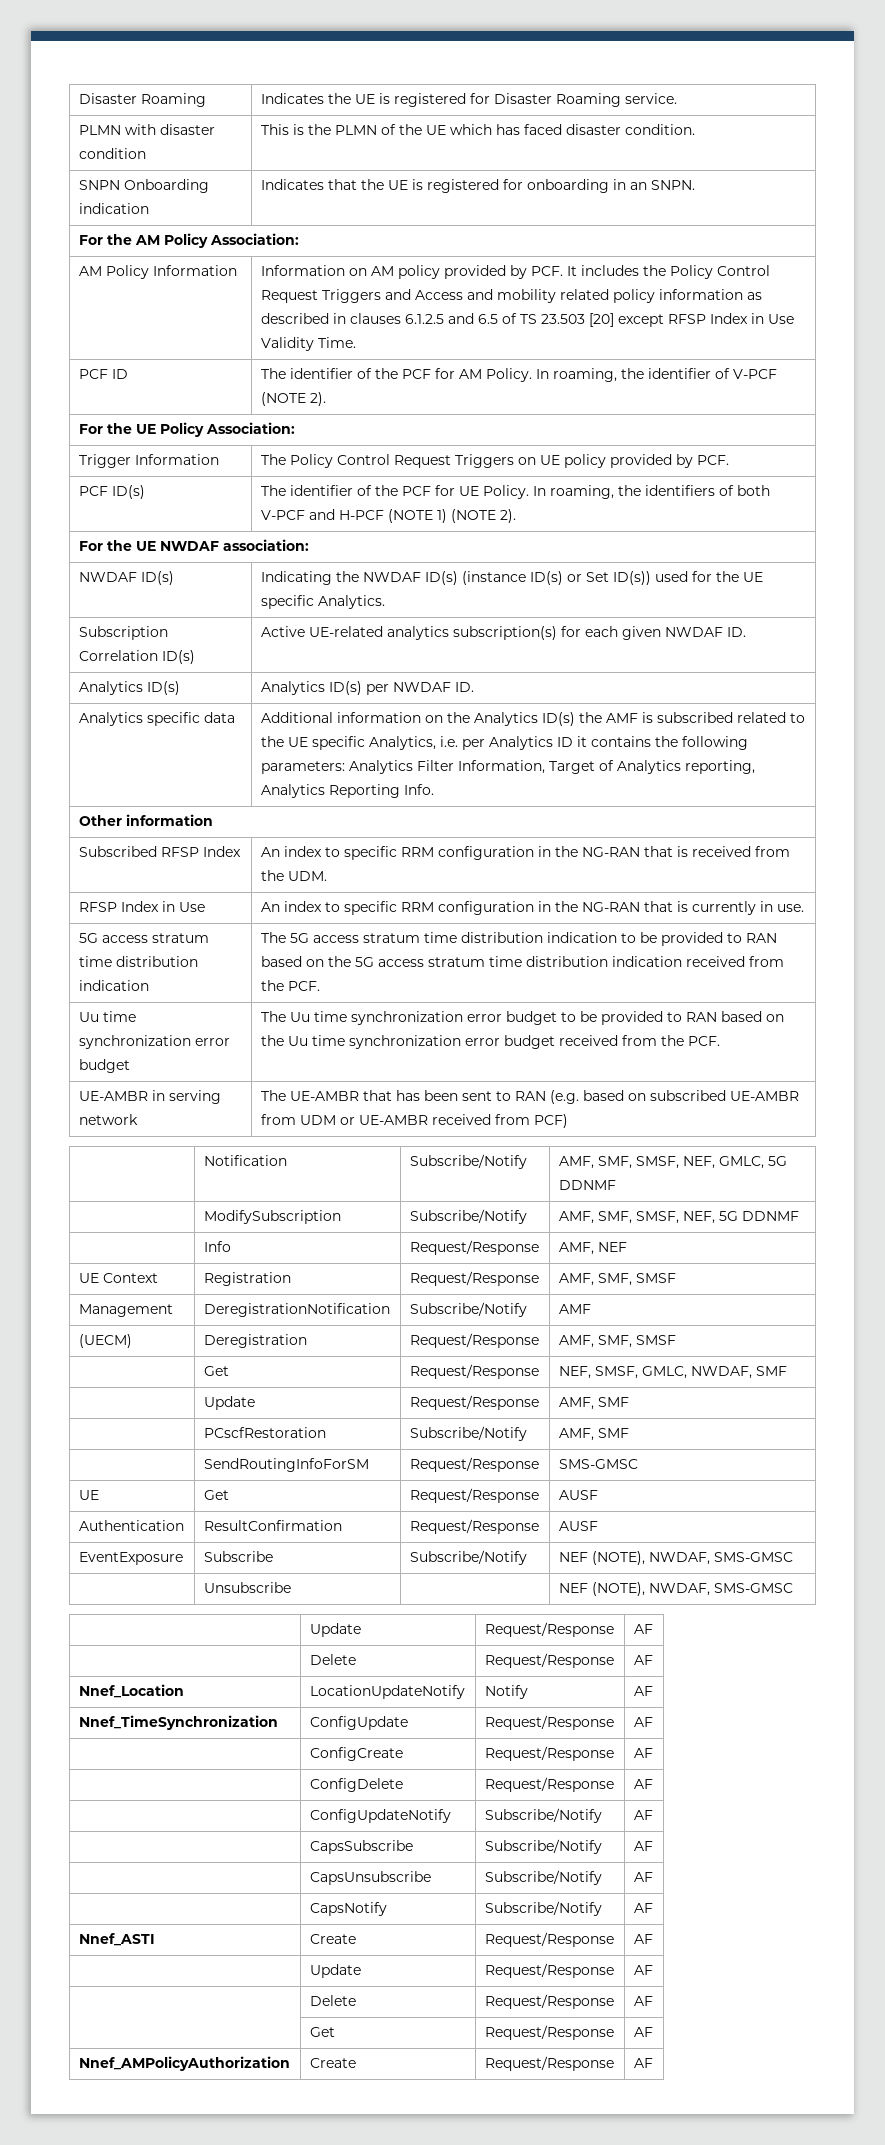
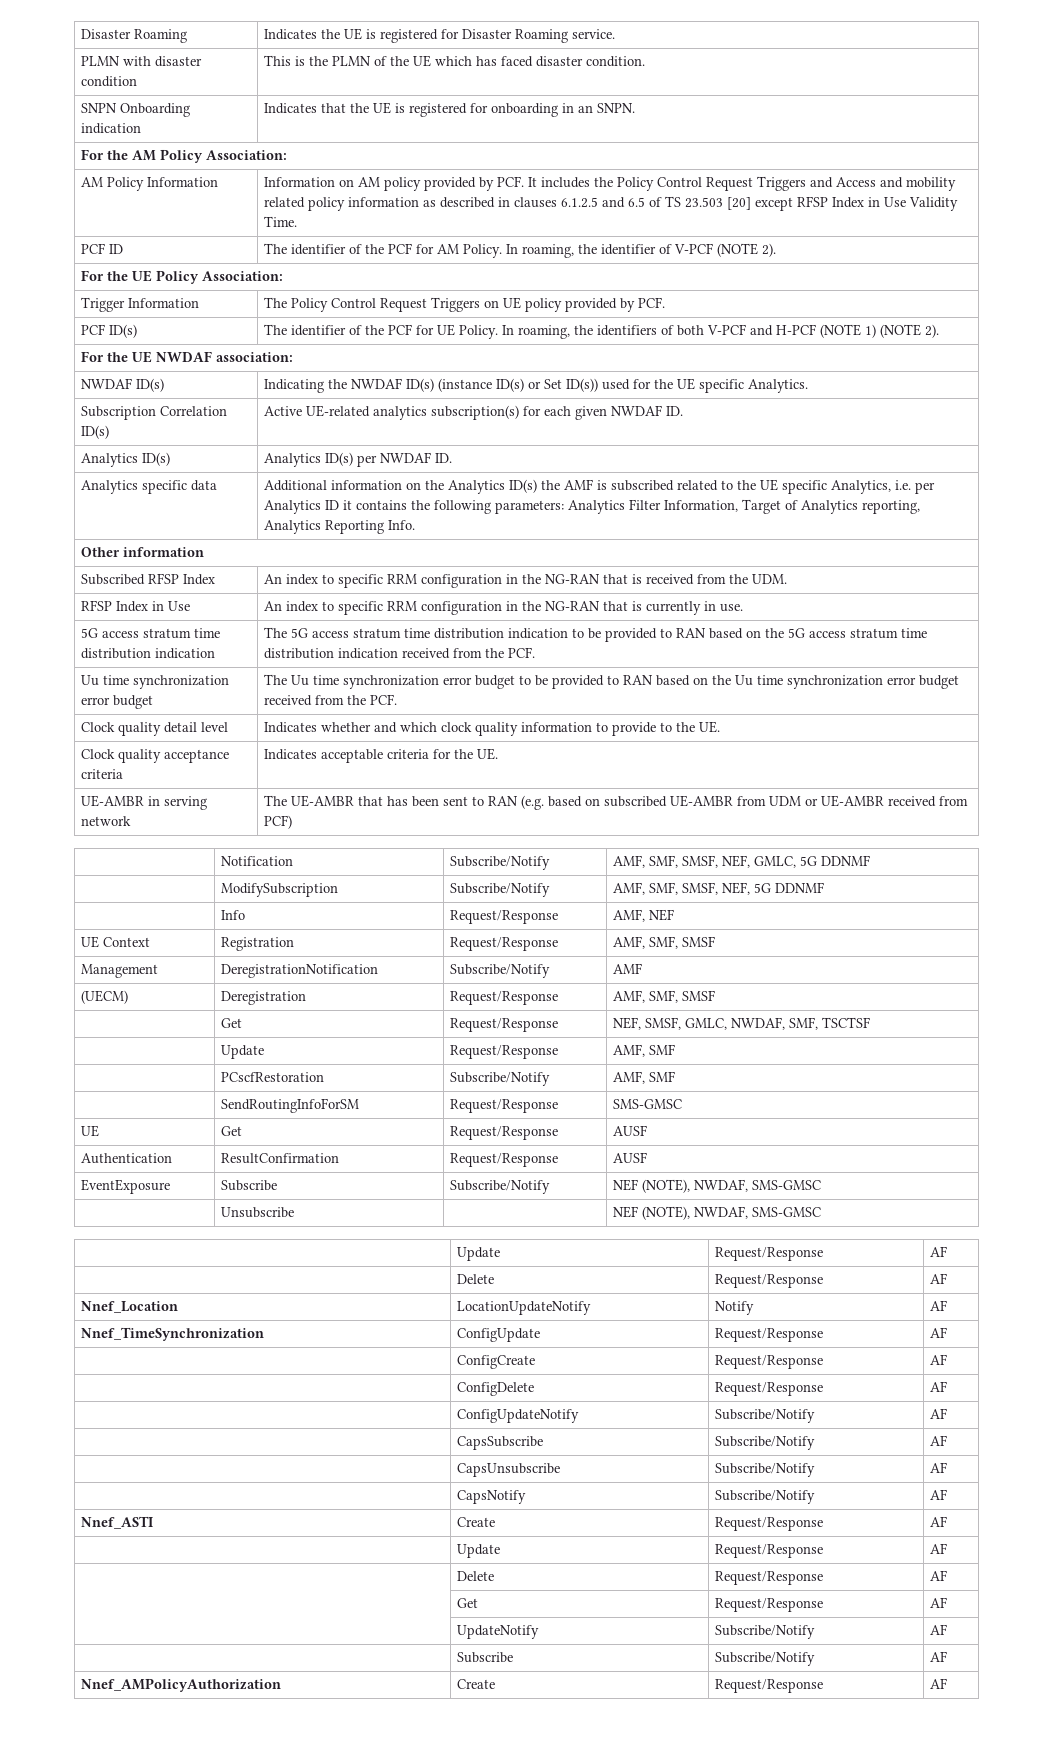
(720, 1041) none -> [80,722,228,736] [263,721,720,736] [80,749,229,763] [80,769,123,779] [263,748,498,763] // Clock quality detail level | Indicates whether and which clock quality information to provide to the UE. // Clock quality acceptance criteria | Indicates acceptable criteria for the UE.
[755,1366,787,1376] SMF -> [788,1017,870,1030] SMF, TSCTSF
(653, 2032) none -> [456,1625,539,1639] [714,1625,815,1639] [929,1624,947,1635] [456,1652,513,1663] [714,1652,815,1666] [929,1651,947,1662] // | UpdateNotify | Subscribe/Notify | AF // | Subscribe | Subscribe/Notify | AF

